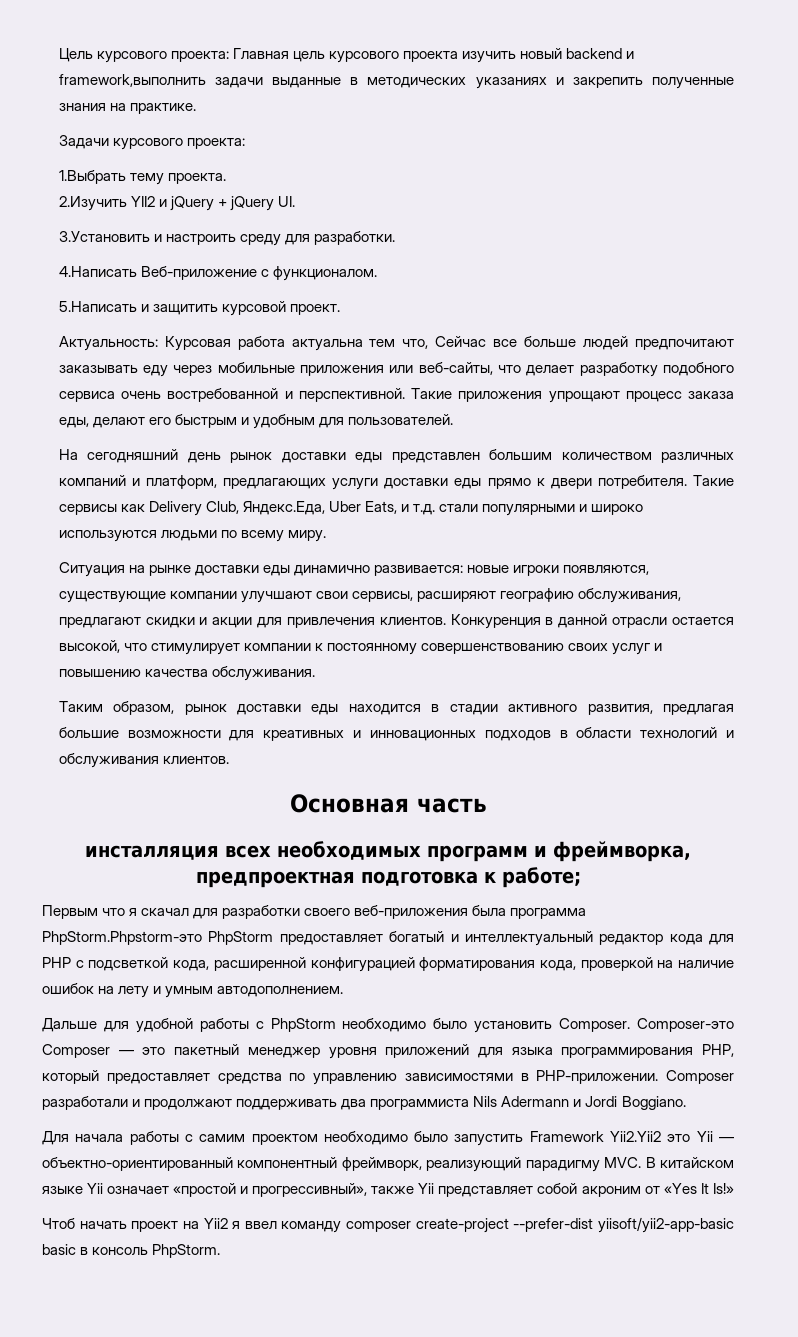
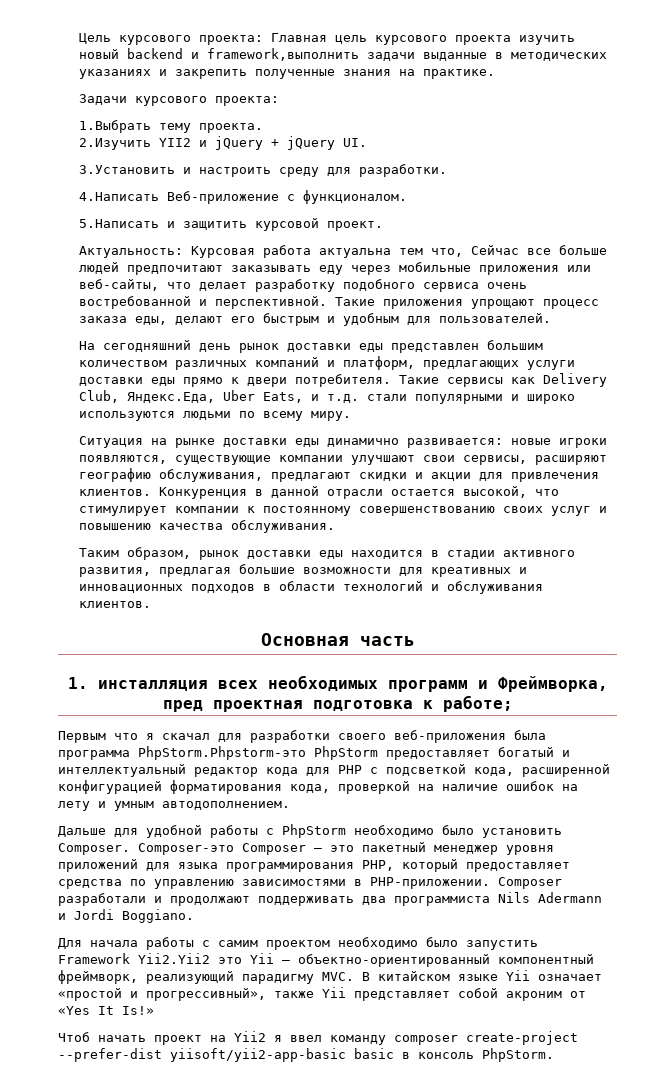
(487, 805) none -> [67,677,88,689] 1.
[553,841,691,862] [195,871,355,888] фреймворка, предпроектная -> [497,676,608,692] [162,700,303,712] Фреймворка, пред проектная

